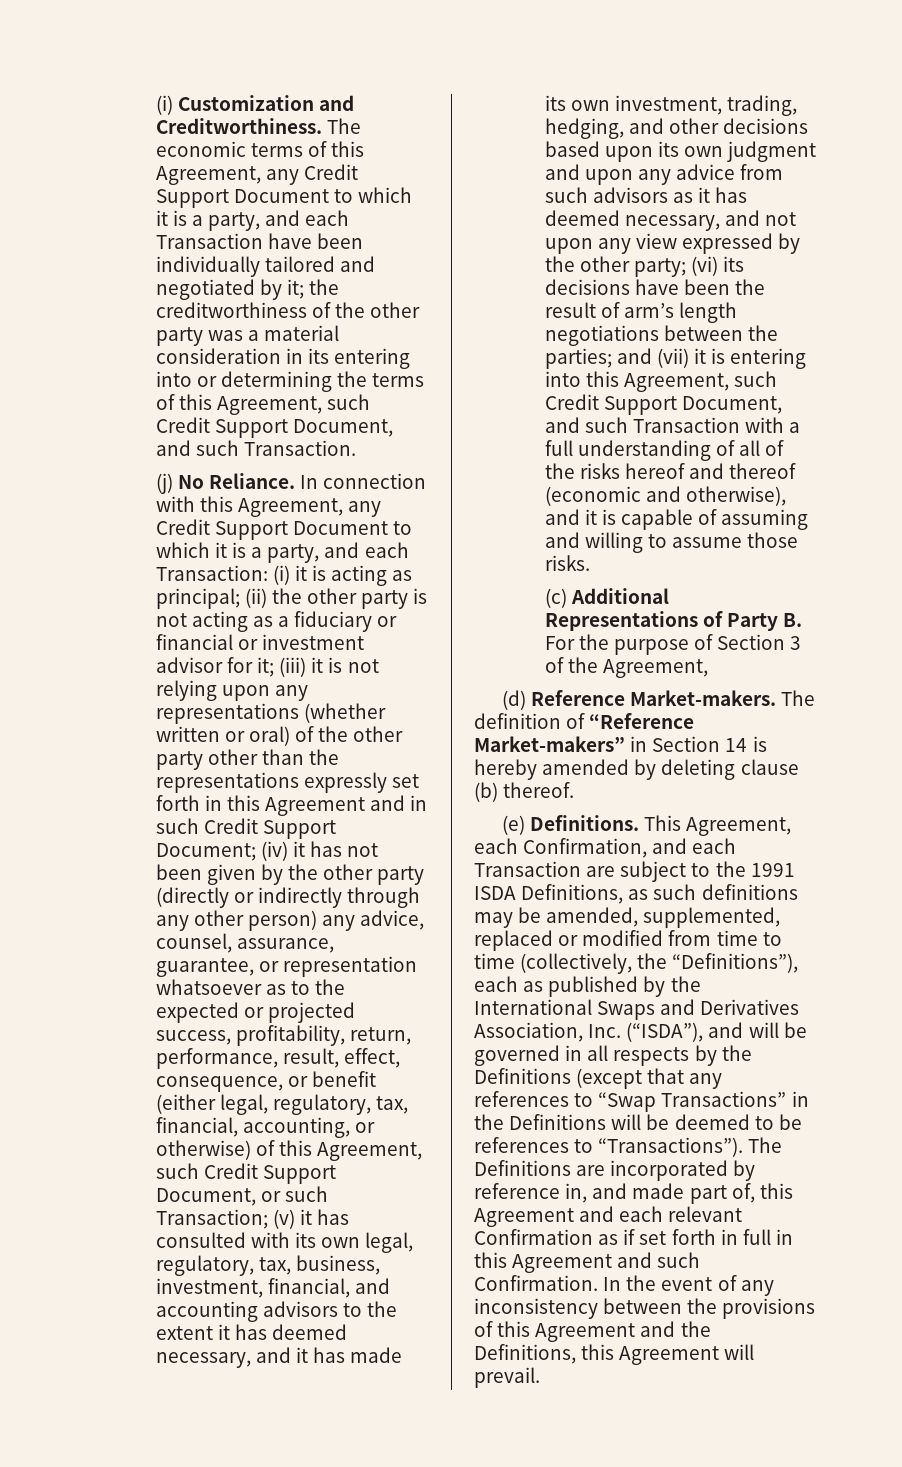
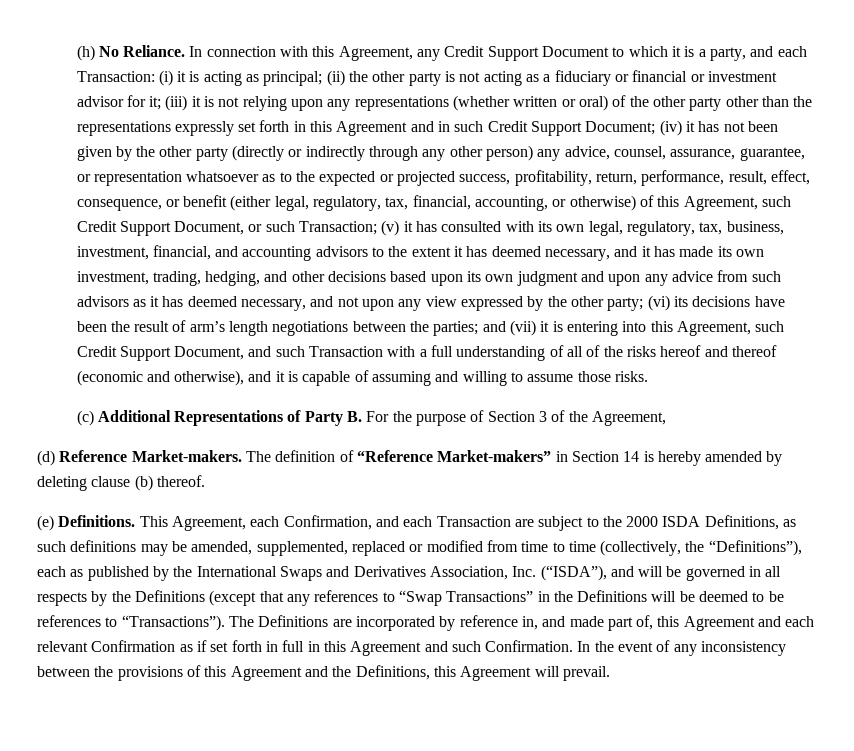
[155,95,355,115] [155,118,361,134] [155,141,365,157] [155,164,359,185] [155,187,413,208] [155,210,350,231] [155,233,364,249] [155,256,376,277] [155,279,340,300] [155,302,421,318] [155,325,340,346] [155,348,411,369] [155,371,425,392] [155,394,371,415] [155,417,394,438] [155,440,357,456] [155,473,173,494] (i) Customization and Creditworthiness. The economic terms of this Agreement, any Credit Support Document to which it is a party, and each Transaction have been individually tailored and negotiated by it; the creditworthiness of the other party was a material consideration in its entering into or determining the terms of this Agreement, such Credit Support Document, and such Transaction. // (j) -> [76,45,95,61] (h)
[750,863,795,877] 1991 -> [626,516,659,527] 2000

